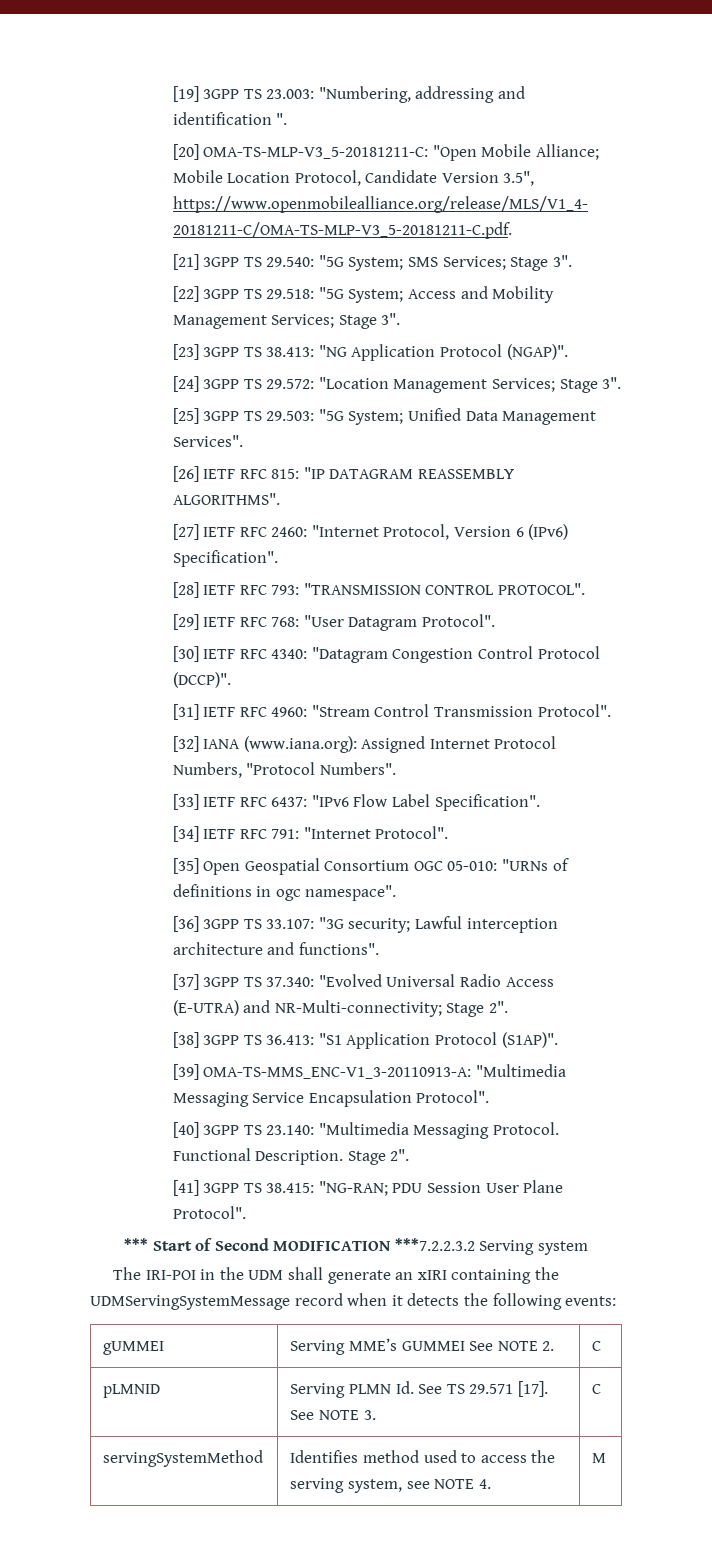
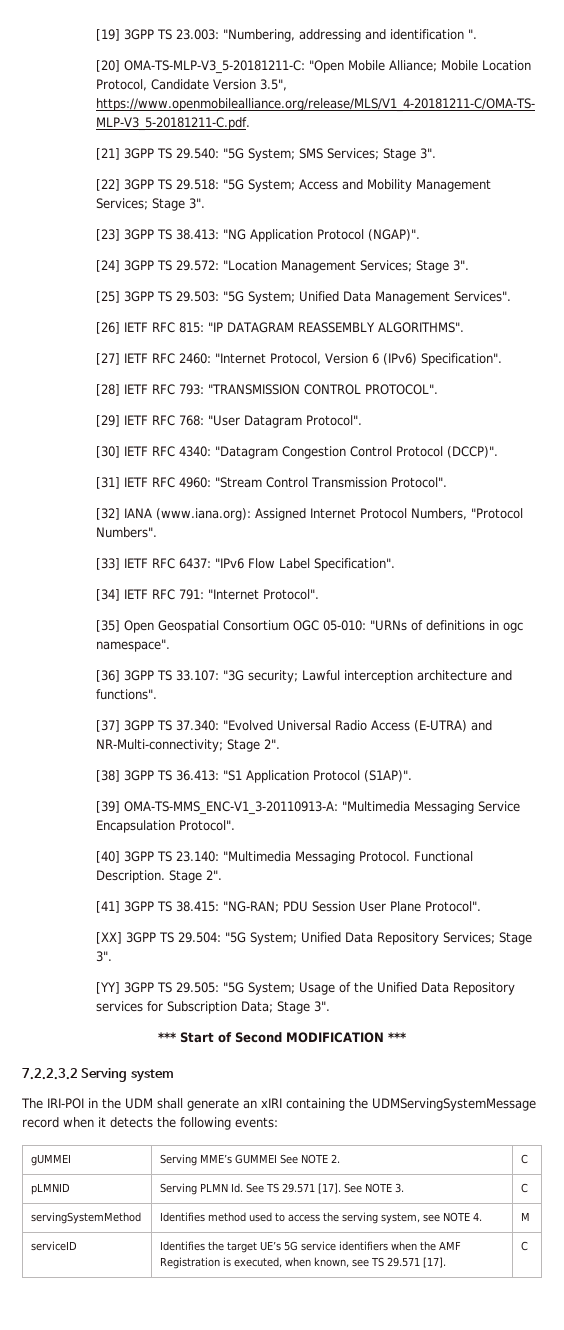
(246, 1212) none -> [95,932,532,945] [95,951,112,962] [95,982,515,995] [95,1001,330,1014] // [XX] 3GPP TS 29.504: "5G System; Unified Data Repository Services; Stage 3". // [YY] 3GPP TS 29.505: "5G System; Usage of the Unified Data Repository services for Subscription Data; Stage 3".
[394,1238,475,1251] ***7.2.2.3.2 -> [388,1032,406,1042] [22,1068,78,1080] *** // 7.2.2.3.2
(607, 1458) none -> [31,1241,78,1251] [160,1241,462,1253] [160,1257,447,1269] [521,1241,529,1251] // serviceID | Identifies the target UE’s 5G service identifiers when the AMF Registration is executed, when known, see TS 29.571 [17]. | C

